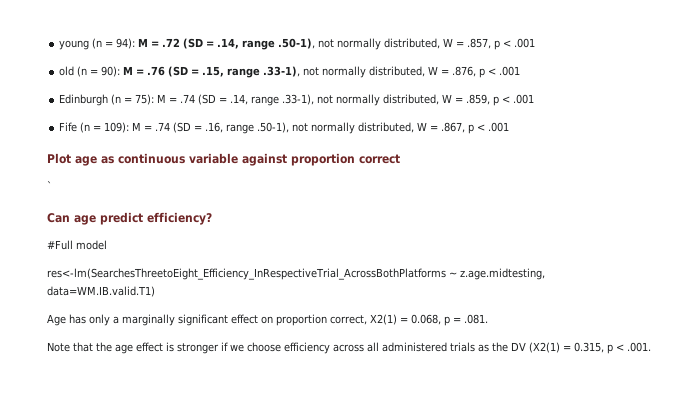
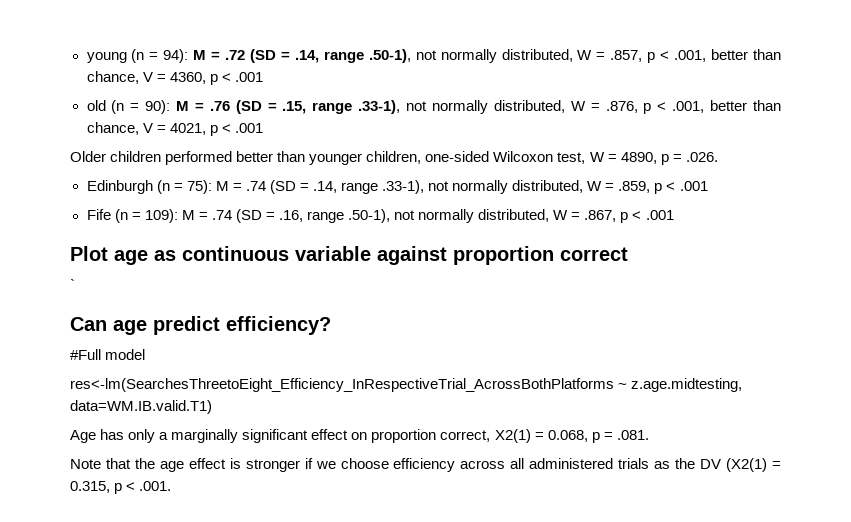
(512, 43) none -> [674,49,781,62] [86,71,231,85] .001, better than chance, V = 4360, p <
[499,66,521,76] .001 -> [672,100,781,113] [86,122,263,136] [70,151,718,165] .001, better than chance, V = 4021, p < .001 // Older children performed better than younger children, one-sided Wilcoxon test, W = 4890, p = .026.

